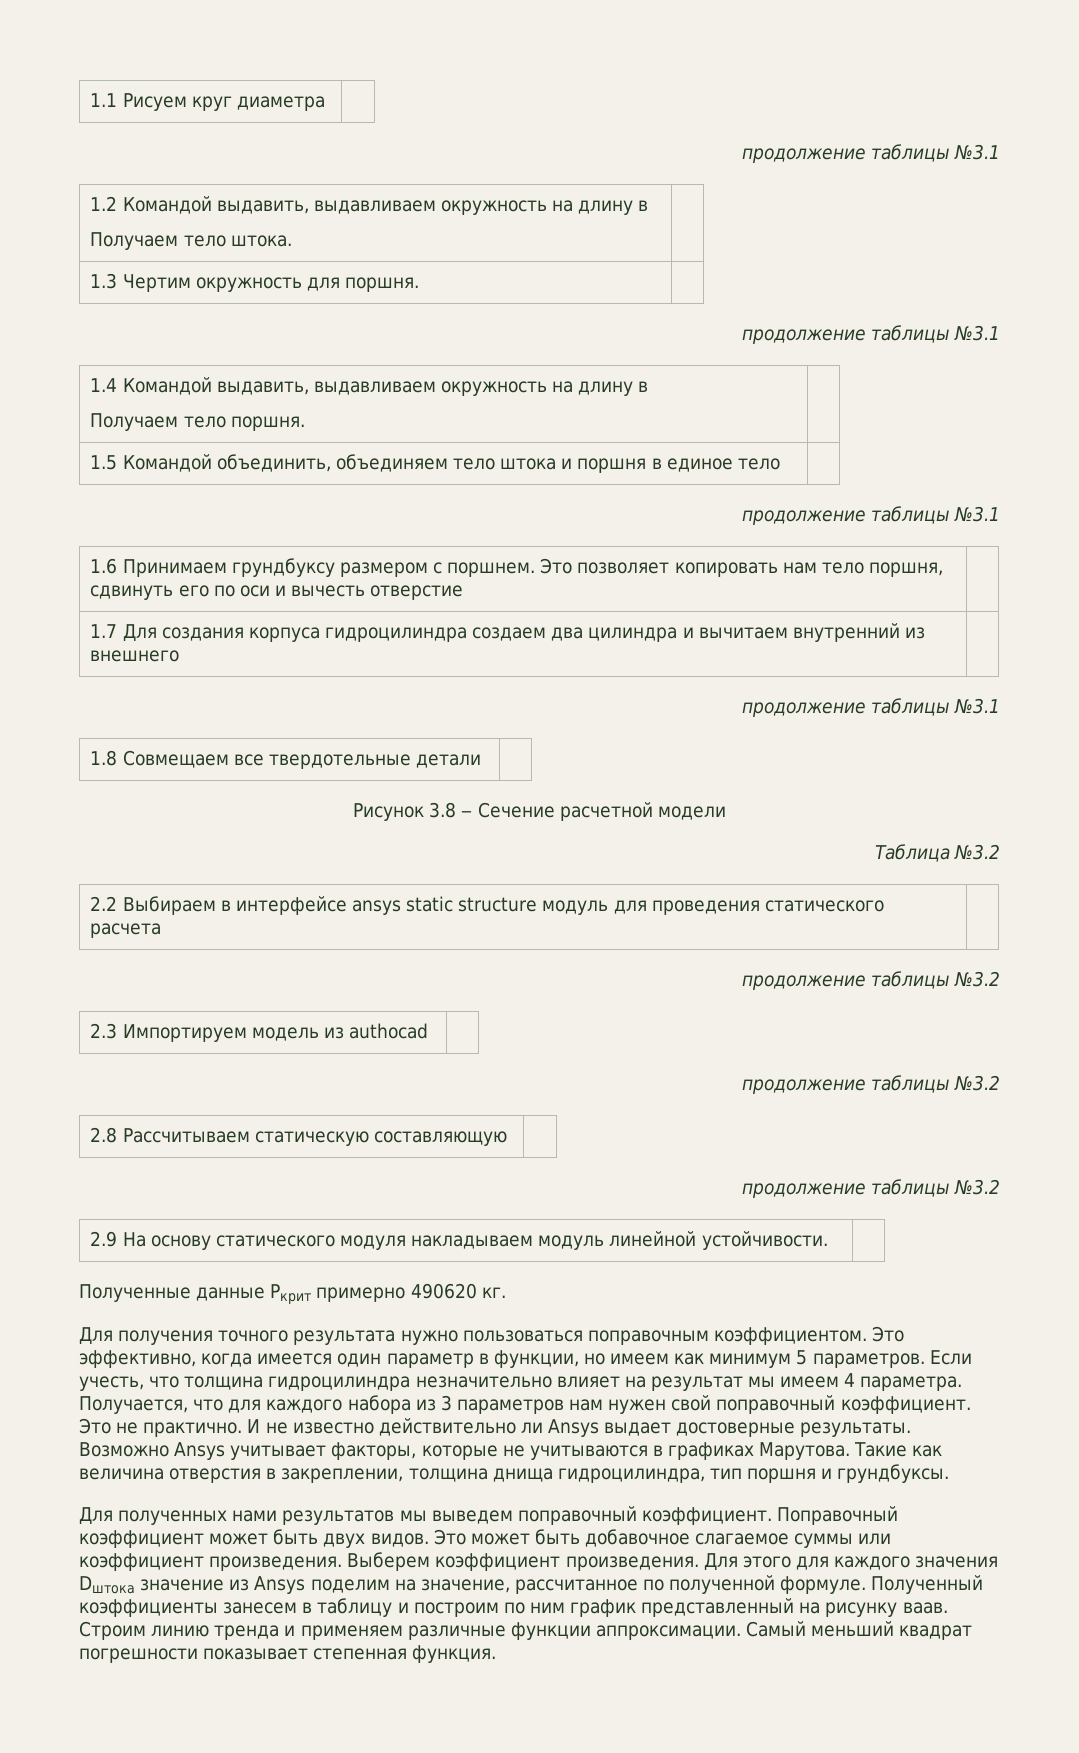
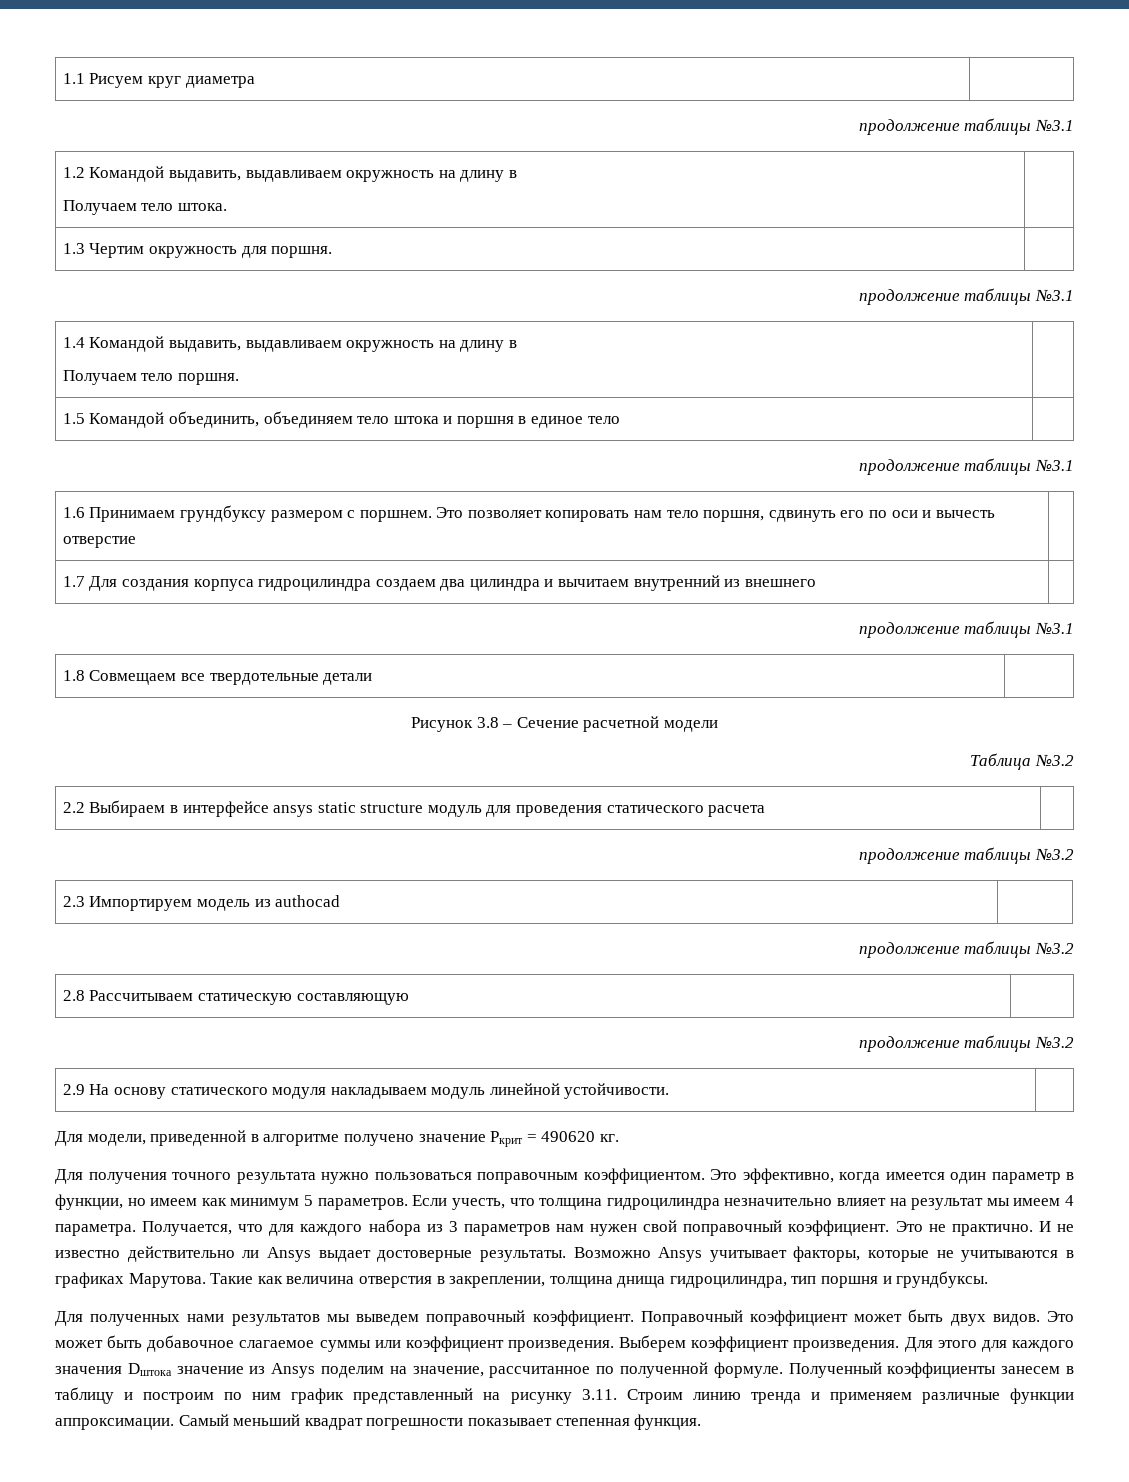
[79,1284,406,1304] Полученные данные Pкрит примерно -> [55,1130,537,1147] Для модели, приведенной в алгоритме получено значение Pкрит =
[902,1602,948,1614] ваав. -> [581,1389,617,1400] 3.11.

